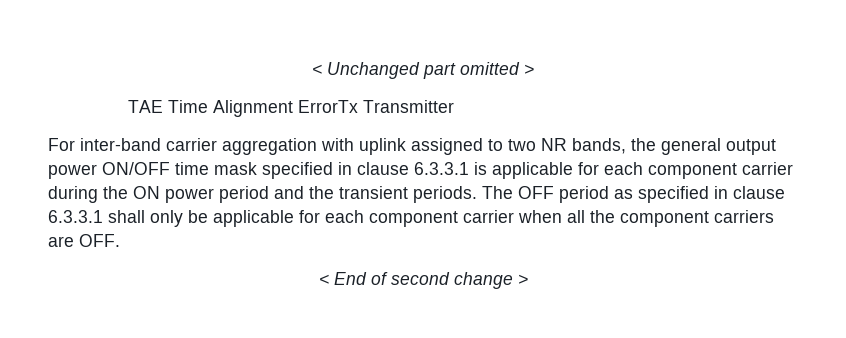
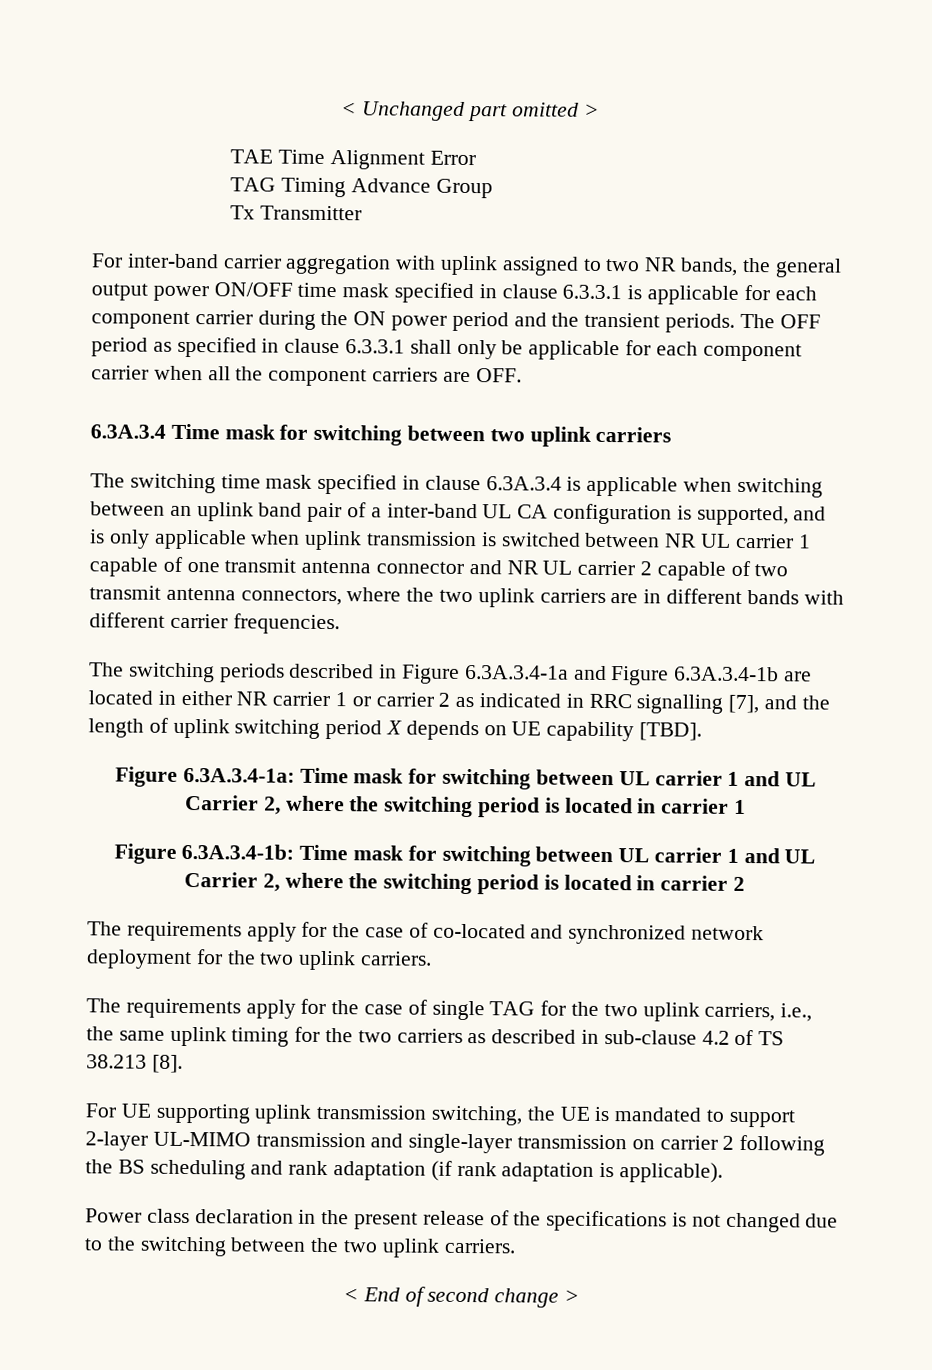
[297,100,358,113] ErrorTx -> [429,150,476,166] [230,177,493,199] [230,205,256,220] Error // TAG Timing Advance Group // Tx
(120, 240) none -> [90,423,672,447] [90,473,823,498] [90,501,827,526] [90,529,811,551] [89,556,789,581] [89,585,844,608] [89,612,340,635] [89,662,813,686] [88,690,830,714] [88,717,703,742] [115,766,816,790] [184,794,747,818] [113,843,816,867] [183,871,746,895] [87,921,765,945] [86,949,433,971] [86,998,813,1022] [86,1026,785,1047] [86,1054,183,1073] [85,1103,795,1128] [85,1131,826,1156] [85,1159,724,1183] [85,1208,839,1233] [84,1236,516,1258] // 6.3A.3.4 Time mask for switching between two uplink carriers // The switching time mask specified in clause 6.3A.3.4 is applicable when switching between an uplink band pair of a inter-band UL CA configuration is supported, and is only applicable when uplink transmission is switched between NR UL carrier 1 capable of one transmit antenna connector and NR UL carrier 2 capable of two transmit antenna connectors, where the two uplink carriers are in different bands with different carrier frequencies. // The switching periods described in Figure 6.3A.3.4-1a and Figure 6.3A.3.4-1b are located in either NR carrier 1 or carrier 2 as indicated in RRC signalling [7], and the length of uplink switching period X depends on UE capability [TBD]. // Figure 6.3A.3.4-1a: Time mask for switching between UL carrier 1 and UL Carrier 2, where the switching period is located in carrier 1 // Figure 6.3A.3.4-1b: Time mask for switching between UL carrier 1 and UL Carrier 2, where the switching period is located in carrier 2 // The requirements apply for the case of co-located and synchronized network deployment for the two uplink carriers. // The requirements apply for the case of single TAG for the two uplink carriers, i.e., the same uplink timing for the two carriers as described in sub-clause 4.2 of TS 38.213 [8]. // For UE supporting uplink transmission switching, the UE is mandated to support 2-layer UL-MIMO transmission and single-layer transmission on carrier 2 following the BS scheduling and rank adaptation (if rank adaptation is applicable). // Power class declaration in the present release of the specifications is not changed due to the switching between the two uplink carriers.

